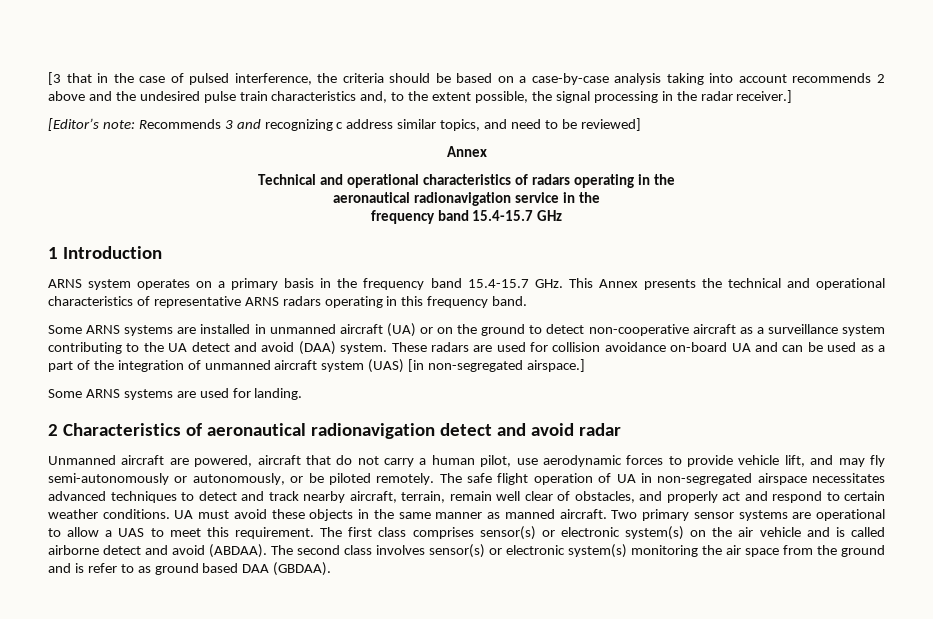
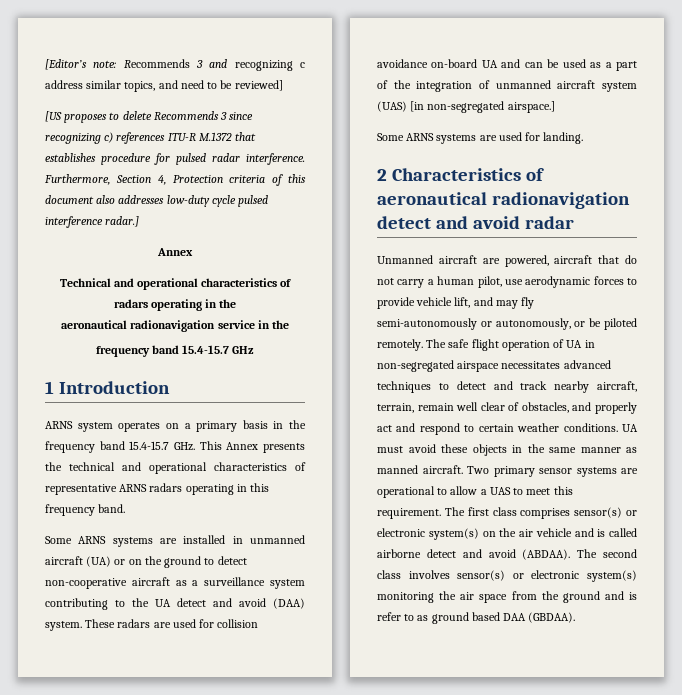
[48,72,885,85] [48,90,793,103] [3 that in the case of pulsed interference, the criteria should be based on a case-by-case analysis taking into account recommends 2 above and the undesired pulse train characteristics and, to the extent possible, the signal processing in the radar receiver.] // -> (45, 64) none
(641, 124) none -> [45,111,254,123] [45,132,257,144] [45,153,305,165] [44,174,306,186] [45,195,269,207] [45,216,140,228] // [US proposes to delete Recommends 3 since recognizing c) references ITU-R M.1372 that establishes procedure for pulsed radar interference. Furthermore, Section 4, Protection criteria of this document also addresses low-duty cycle pulsed interference radar.]

